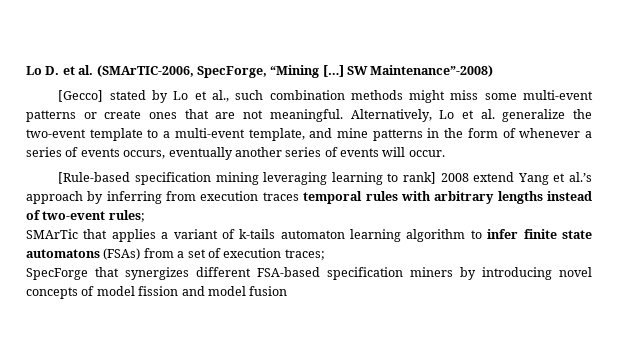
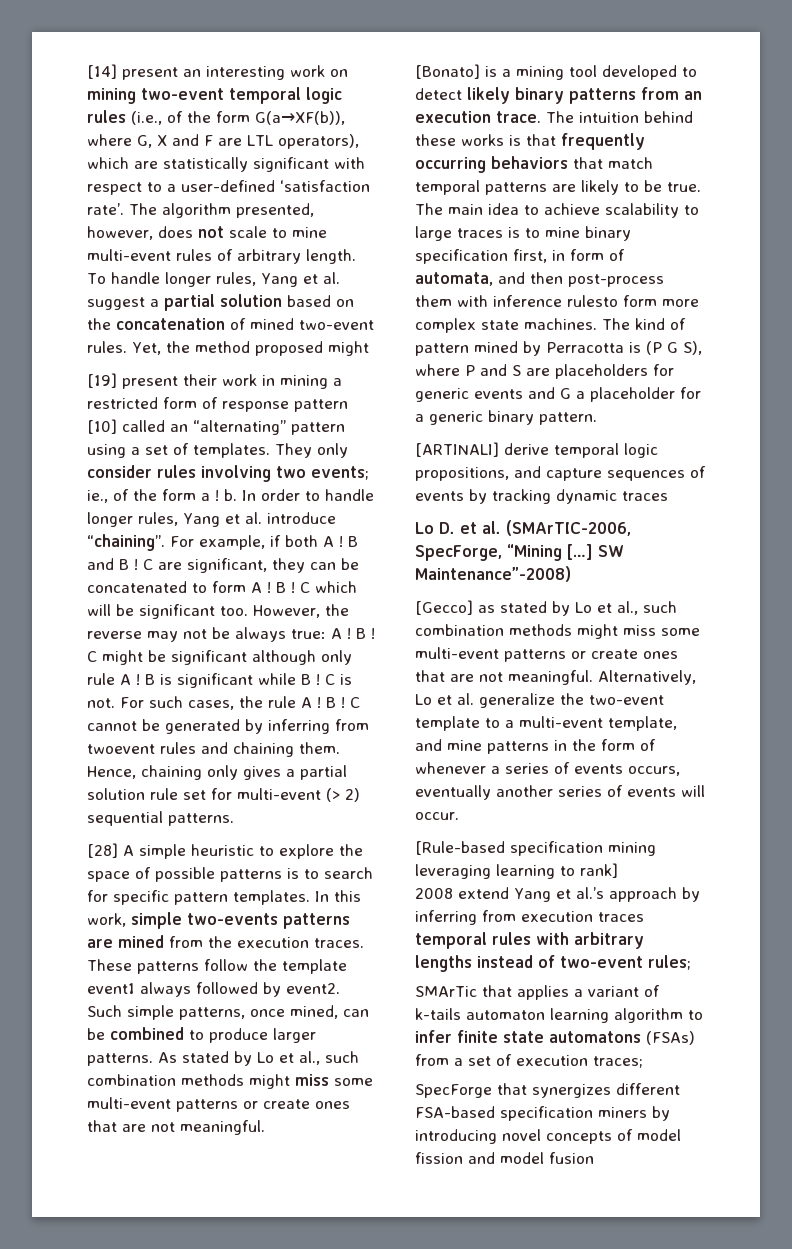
(26, 70) none -> [87,64,348,80] [87,87,342,104] [87,110,345,125] [87,134,359,149] [87,157,365,172] [87,180,370,195] [87,203,314,218] [87,226,327,240] [87,249,356,264] [87,272,340,287] [87,294,354,311] [87,318,374,330] [87,341,369,356] [87,373,342,389] [87,397,348,412] [87,419,345,435] [87,443,348,458] [87,465,369,482] [87,489,374,503] [87,512,336,527] [87,534,358,551] [87,558,359,573] [87,581,357,593] [87,604,349,619] [87,627,375,642] [87,650,352,665] [87,673,352,688] [87,696,360,710] [87,719,369,734] [87,742,340,757] [87,765,347,780] [87,788,360,802] [87,811,234,826] [87,843,363,859] [87,867,373,882] [87,890,361,905] [87,912,350,929] [87,935,364,948] [87,959,347,974] [87,982,340,997] [87,1005,369,1020] [87,1027,316,1043] [87,1051,359,1066] [87,1074,373,1089] [87,1097,350,1112] [87,1120,265,1135] [415,64,697,80] [415,87,702,104] [415,111,693,123] [415,133,645,150] [415,156,653,173] [415,180,701,195] [415,203,699,218] [415,226,631,241] [415,249,625,264] [415,272,664,287] [415,295,699,307] [415,318,686,333] [415,341,702,356] [415,364,674,379] [415,387,701,402] [415,410,597,425] [415,442,658,458] [415,466,706,481] [415,489,668,504] [14] present an interesting work on mining two-event temporal logic rules (i.e., of the form G(a→XF(b)), where G, X and F are LTL operators), which are statistically significant with respect to a user-defined ‘satisfaction rate’. The algorithm presented, however, does not scale to mine multi-event rules of arbitrary length. To handle longer rules, Yang et al. suggest a partial solution based on the concatenation of mined two-event rules. Yet, the method proposed might // [19] present their work in mining a restricted form of response pattern [10] called an “alternating” pattern using a set of templates. They only consider rules involving two events; ie., of the form a ! b. In order to handle longer rules, Yang et al. introduce “chaining”. For example, if both A ! B and B ! C are significant, they can be concatenated to form A ! B ! C which will be significant too. However, the reverse may not be always true: A ! B ! C might be significant although only rule A ! B is significant while B ! C is not. For such cases, the rule A ! B ! C cannot be generated by inferring from twoevent rules and chaining them. Hence, chaining only gives a partial solution rule set for multi-event (> 2) sequential patterns. // [28] A simple heuristic to explore the space of possible patterns is to search for specific pattern templates. In this work, simple two-events patterns are mined from the execution traces. These patterns follow the template event1 always followed by event2. Such simple patterns, once mined, can be combined to produce larger patterns. As stated by Lo et al., such combination methods might miss some multi-event patterns or create ones that are not meaningful. // [Bonato] is a mining tool developed to detect likely binary patterns from an execution trace. The intuition behind these works is that frequently occurring behaviors that match temporal patterns are likely to be true. The main idea to achieve scalability to large traces is to mine binary specification first, in form of automata, and then post-process them with inference rulesto form more complex state machines. The kind of pattern mined by Perracotta is (P G S), where P and S are placeholders for generic events and G a placeholder for a generic binary pattern. // [ARTINALI] derive temporal logic propositions, and capture sequences of events by tracking dynamic traces //
(104, 96) none -> [478,605,495,613] as
(437, 178) none -> (618, 870) //

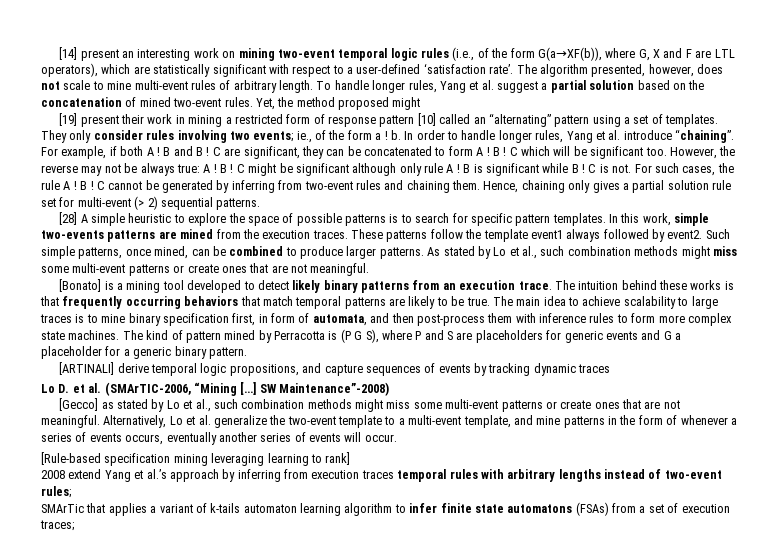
[87,744,155,754] twoevent -> [304,181,353,190] two-event
[567,295,618,307] rulesto -> [589,313,628,323] rules to
[415,545,502,561] SpecForge, -> (191, 389) none
[415,1083,680,1098] [415,1106,670,1121] [415,1129,681,1144] [415,1152,594,1164] // SpecForge that synergizes different FSA-based specification miners by introducing novel concepts of model fission and model fusion -> (74, 525) none

